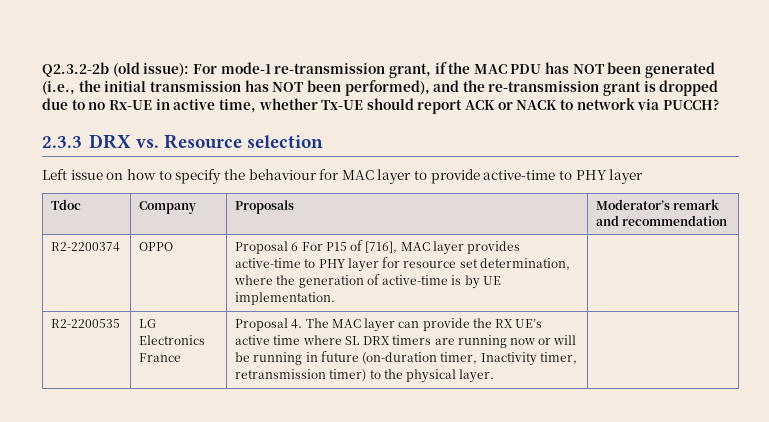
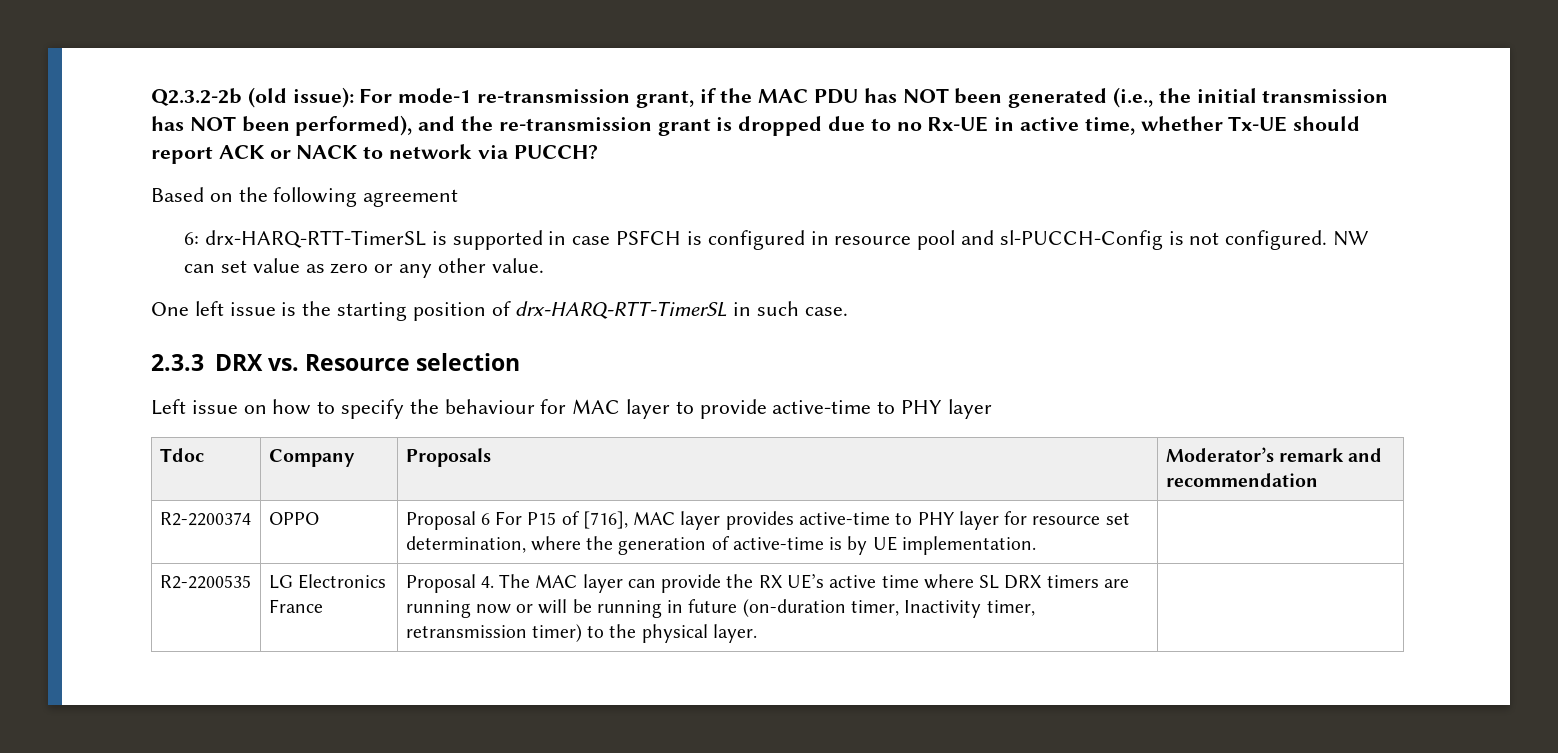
(719, 104) none -> [151,187,459,207] [184,230,1369,250] [184,258,544,278] [151,301,848,321] // Based on the following agreement // 6: drx-HARQ-RTT-TimerSL is supported in case PSFCH is configured in resource pool and sl-PUCCH-Config is not configured. NW can set value as zero or any other value. // One left issue is the starting position of drx-HARQ-RTT-TimerSL in such case.

